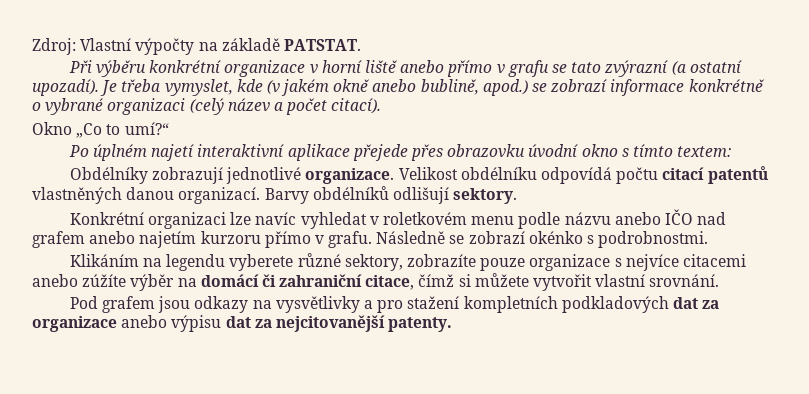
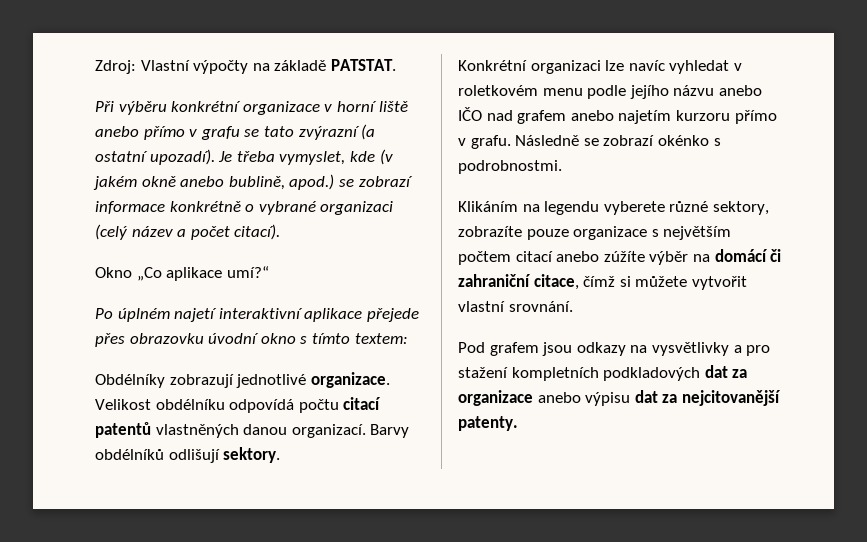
[106,124,121,135] to -> [166,267,223,281] aplikace
(561, 220) none -> [629,85,669,99] jejího
[625,254,746,271] nejvíce citacemi -> [663,226,732,240] [458,251,553,265] největším počtem citací

